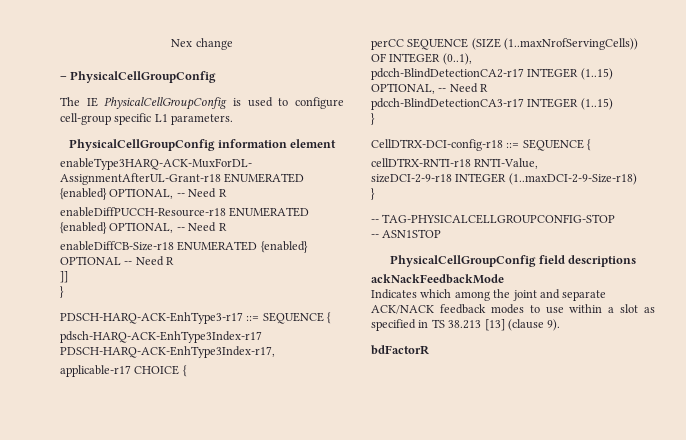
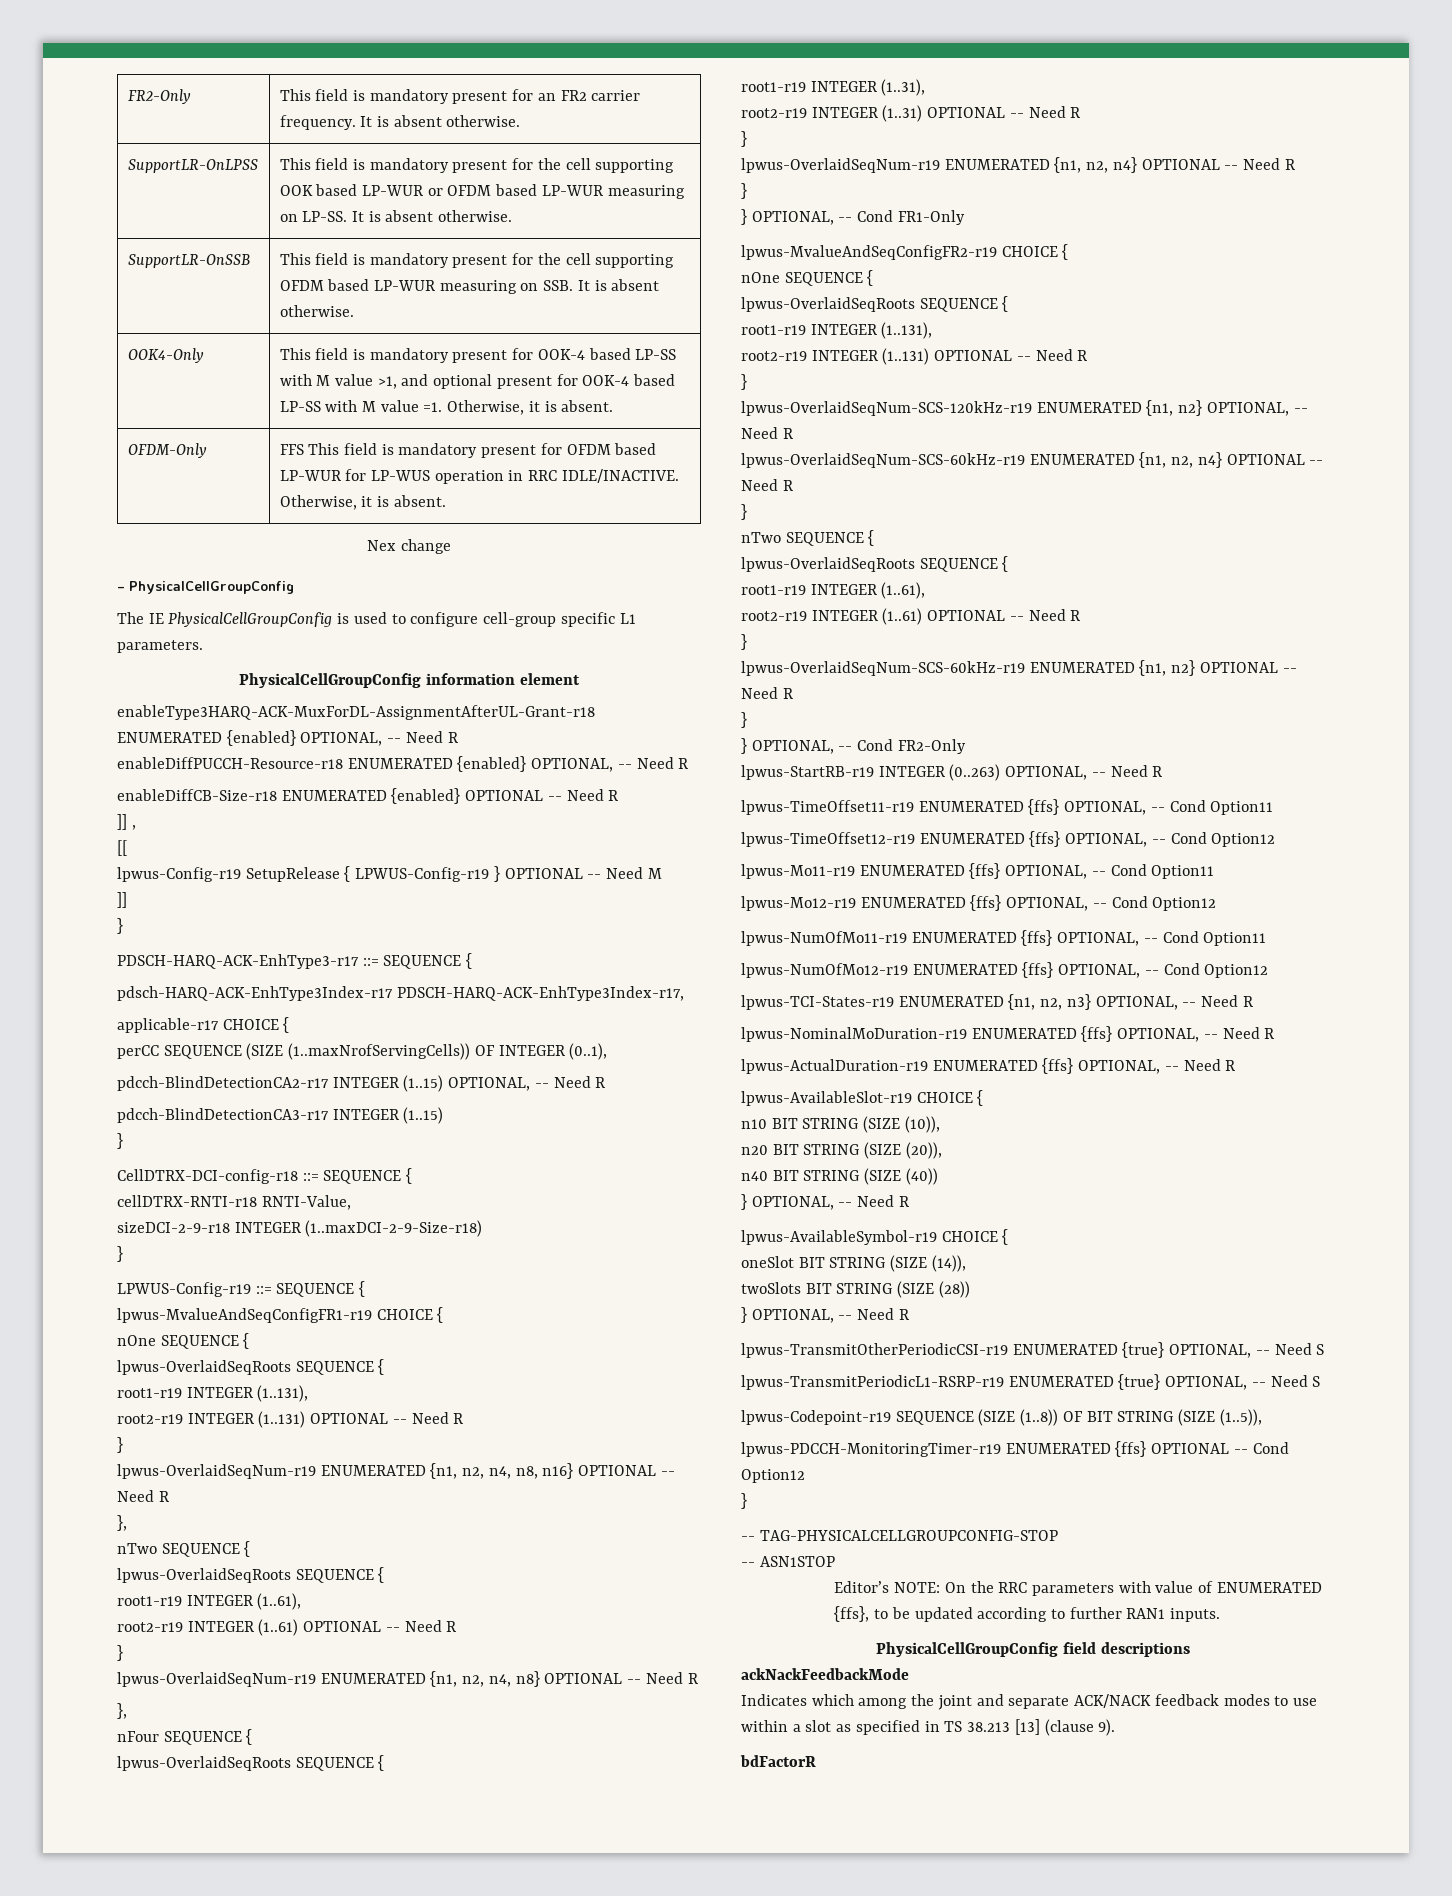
(171, 43) none -> [127,89,191,104] [279,89,641,104] [279,115,521,130] [127,159,258,173] [279,158,675,173] [279,184,685,199] [279,210,513,222] [127,254,250,268] [279,253,675,268] [279,279,660,294] [279,305,354,317] [127,348,204,363] [279,348,677,363] [279,374,676,389] [279,400,614,415] [127,443,207,458] [279,443,657,458] [279,469,679,484] [279,495,446,510] FR2-Only | This field is mandatory present for an FR2 carrier frequency. It is absent otherwise. // SupportLR-OnLPSS | This field is mandatory present for the cell supporting OOK based LP-WUR or OFDM based LP-WUR measuring on LP-SS. It is absent otherwise. // SupportLR-OnSSB | This field is mandatory present for the cell supporting OFDM based LP-WUR measuring on SSB. It is absent otherwise. // OOK4-Only | This field is mandatory present for OOK-4 based LP-SS with M value >1, and optional present for OOK-4 based LP-SS with M value =1. Otherwise, it is absent. // OFDM-Only | FFS This field is mandatory present for OFDM based LP-WUR for LP-WUS operation in RRC IDLE/INACTIVE. Otherwise, it is absent. //
(175, 261) none -> [117,814,136,830] [117,840,127,856] [117,866,662,882] // ]] , // [[ // lpwus-Config-r19 SetupRelease { LPWUS-Config-r19 } OPTIONAL -- Need M
[371,214,616,224] [371,229,442,238] -- TAG-PHYSICALCELLGROUPCONFIG-STOP // -- ASN1STOP -> [117,1281,366,1297] [117,1307,444,1323] [117,1333,250,1349] [117,1359,385,1375] [117,1385,309,1402] [117,1411,464,1428] [117,1437,123,1453] [117,1463,675,1479] [117,1490,169,1502] [117,1515,127,1531] [117,1541,251,1557] [117,1567,385,1583] [117,1593,302,1610] [117,1619,457,1636] [117,1645,123,1661] [117,1671,698,1687] [117,1703,127,1719] [117,1729,253,1745] [117,1755,385,1771] [741,79,926,96] [741,105,1081,122] [741,131,747,147] [741,157,1295,173] [741,183,747,199] [741,209,965,225] [741,244,1069,260] [741,270,874,286] [741,296,1009,312] [741,322,933,339] [741,348,1088,365] [741,374,747,390] [741,400,1308,416] [741,427,793,439] [741,452,1324,468] [741,479,793,491] [741,504,747,520] [741,530,875,546] [741,556,1009,572] [741,582,926,599] [741,608,1081,625] [741,634,747,650] [741,660,1297,676] [741,687,793,699] [741,712,747,728] [741,738,966,754] [741,764,1163,781] [741,799,1274,815] [741,831,1276,847] [741,863,1215,879] [741,895,1217,911] [741,930,1267,946] [741,962,1269,978] [741,994,1253,1010] [741,1026,1275,1042] [741,1058,1236,1074] [741,1090,984,1106] [741,1116,940,1133] [741,1142,942,1159] [741,1168,938,1185] [741,1194,909,1210] [741,1229,1009,1245] [741,1255,966,1272] [741,1281,970,1298] [741,1307,909,1323] [741,1342,1325,1358] [741,1374,1321,1390] [741,1409,1262,1426] [741,1441,1289,1457] [741,1469,805,1483] [741,1493,747,1509] [741,1530,1058,1541] [741,1556,835,1567] [834,1581,1322,1596] [834,1606,1221,1622] LPWUS-Config-r19 ::= SEQUENCE { // lpwus-MvalueAndSeqConfigFR1-r19 CHOICE { // nOne SEQUENCE { // lpwus-OverlaidSeqRoots SEQUENCE { // root1-r19 INTEGER (1..131), // root2-r19 INTEGER (1..131) OPTIONAL -- Need R // } // lpwus-OverlaidSeqNum-r19 ENUMERATED {n1, n2, n4, n8, n16} OPTIONAL -- Need R // }, // nTwo SEQUENCE { // lpwus-OverlaidSeqRoots SEQUENCE { // root1-r19 INTEGER (1..61), // root2-r19 INTEGER (1..61) OPTIONAL -- Need R // } // lpwus-OverlaidSeqNum-r19 ENUMERATED {n1, n2, n4, n8} OPTIONAL -- Need R // }, // nFour SEQUENCE { // lpwus-OverlaidSeqRoots SEQUENCE { // root1-r19 INTEGER (1..31), // root2-r19 INTEGER (1..31) OPTIONAL -- Need R // } // lpwus-OverlaidSeqNum-r19 ENUMERATED {n1, n2, n4} OPTIONAL -- Need R // } // } OPTIONAL, -- Cond FR1-Only // lpwus-MvalueAndSeqConfigFR2-r19 CHOICE { // nOne SEQUENCE { // lpwus-OverlaidSeqRoots SEQUENCE { // root1-r19 INTEGER (1..131), // root2-r19 INTEGER (1..131) OPTIONAL -- Need R // } // lpwus-OverlaidSeqNum-SCS-120kHz-r19 ENUMERATED {n1, n2} OPTIONAL, -- Need R // lpwus-OverlaidSeqNum-SCS-60kHz-r19 ENUMERATED {n1, n2, n4} OPTIONAL -- Need R // } // nTwo SEQUENCE { // lpwus-OverlaidSeqRoots SEQUENCE { // root1-r19 INTEGER (1..61), // root2-r19 INTEGER (1..61) OPTIONAL -- Need R // } // lpwus-OverlaidSeqNum-SCS-60kHz-r19 ENUMERATED {n1, n2} OPTIONAL -- Need R // } // } OPTIONAL, -- Cond FR2-Only // lpwus-StartRB-r19 INTEGER (0..263) OPTIONAL, -- Need R // lpwus-TimeOffset11-r19 ENUMERATED {ffs} OPTIONAL, -- Cond Option11 // lpwus-TimeOffset12-r19 ENUMERATED {ffs} OPTIONAL, -- Cond Option12 // lpwus-Mo11-r19 ENUMERATED {ffs} OPTIONAL, -- Cond Option11 // lpwus-Mo12-r19 ENUMERATED {ffs} OPTIONAL, -- Cond Option12 // lpwus-NumOfMo11-r19 ENUMERATED {ffs} OPTIONAL, -- Cond Option11 // lpwus-NumOfMo12-r19 ENUMERATED {ffs} OPTIONAL, -- Cond Option12 // lpwus-TCI-States-r19 ENUMERATED {n1, n2, n3} OPTIONAL, -- Need R // lpwus-NominalMoDuration-r19 ENUMERATED {ffs} OPTIONAL, -- Need R // lpwus-ActualDuration-r19 ENUMERATED {ffs} OPTIONAL, -- Need R // lpwus-AvailableSlot-r19 CHOICE { // n10 BIT STRING (SIZE (10)), // n20 BIT STRING (SIZE (20)), // n40 BIT STRING (SIZE (40)) // } OPTIONAL, -- Need R // lpwus-AvailableSymbol-r19 CHOICE { // oneSlot BIT STRING (SIZE (14)), // twoSlots BIT STRING (SIZE (28)) // } OPTIONAL, -- Need R // lpwus-TransmitOtherPeriodicCSI-r19 ENUMERATED {true} OPTIONAL, -- Need S // lpwus-TransmitPeriodicL1-RSRP-r19 ENUMERATED {true} OPTIONAL, -- Need S // lpwus-Codepoint-r19 SEQUENCE (SIZE (1..8)) OF BIT STRING (SIZE (1..5)), // lpwus-PDCCH-MonitoringTimer-r19 ENUMERATED {ffs} OPTIONAL -- Cond Option12 // } // -- TAG-PHYSICALCELLGROUPCONFIG-STOP // -- ASN1STOP // Editor’s NOTE: On the RRC parameters with value of ENUMERATED {ffs}, to be updated according to further RAN1 inputs.

